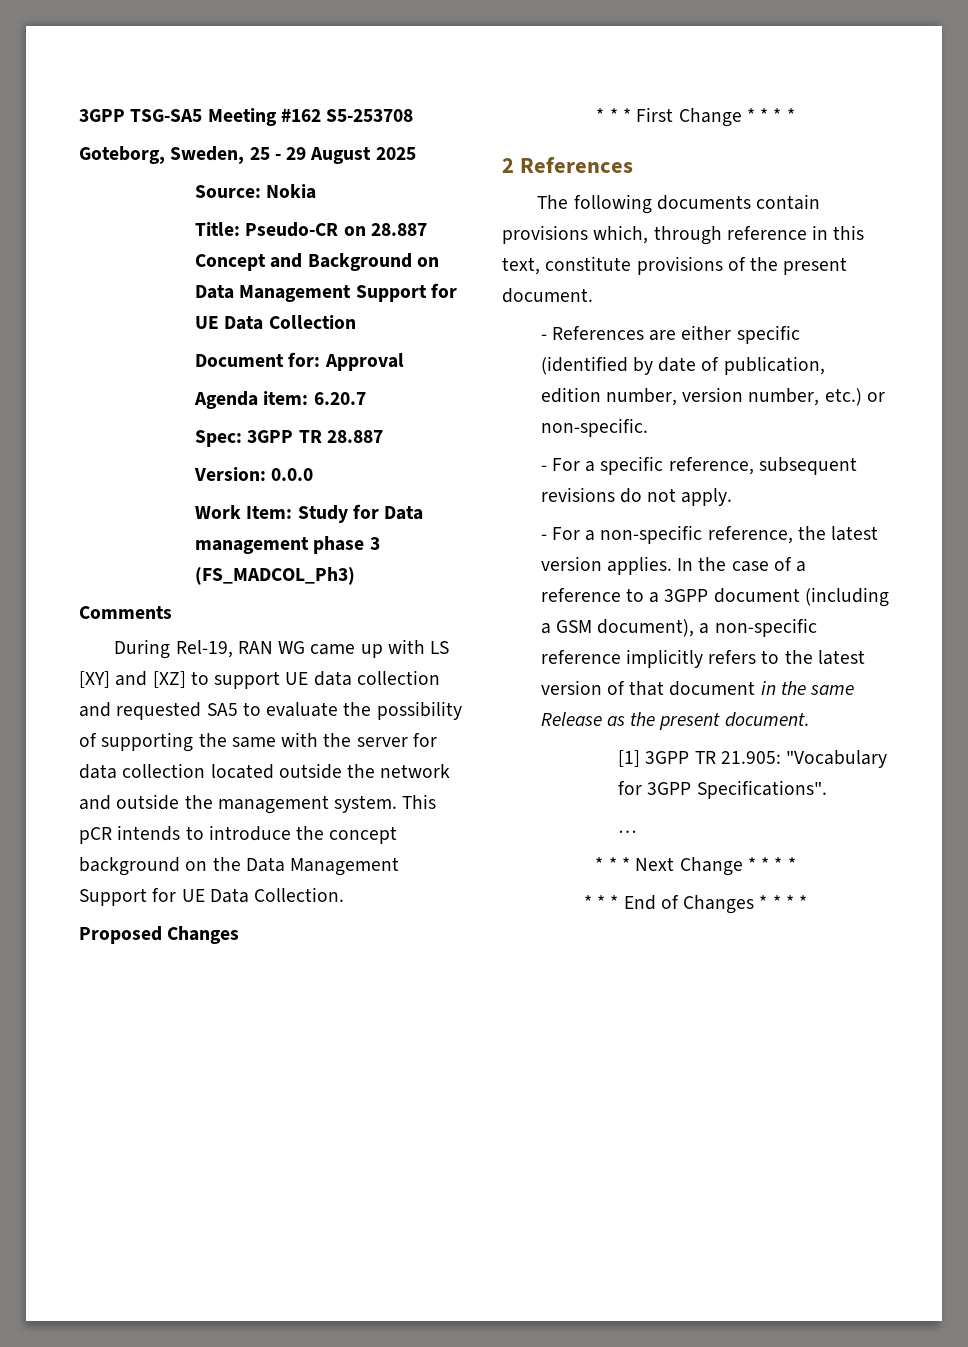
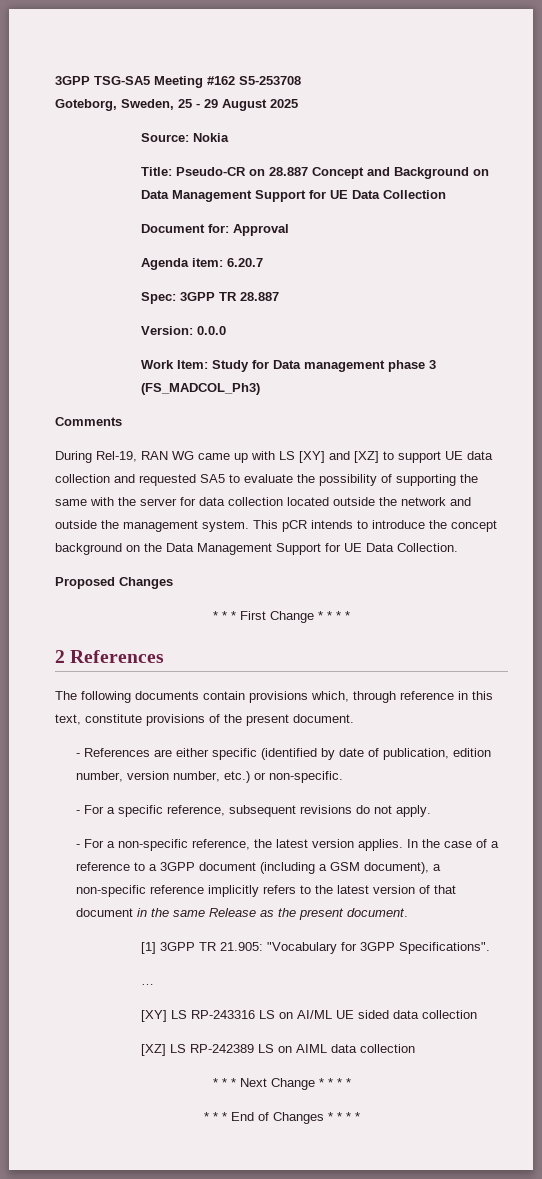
(637, 831) none -> [140,1010,477,1022] [140,1044,415,1056] // [XY] LS RP-243316 LS on AI/ML UE sided data collection // [XZ] LS RP-242389 LS on AIML data collection

